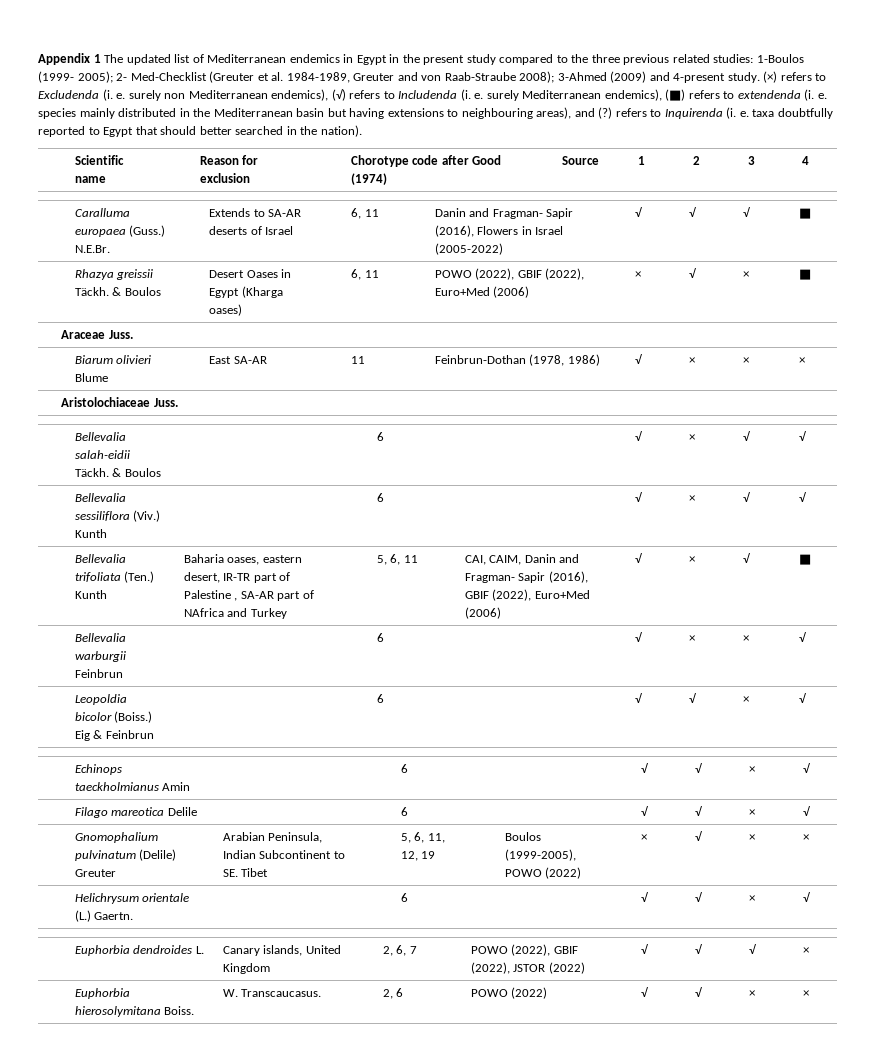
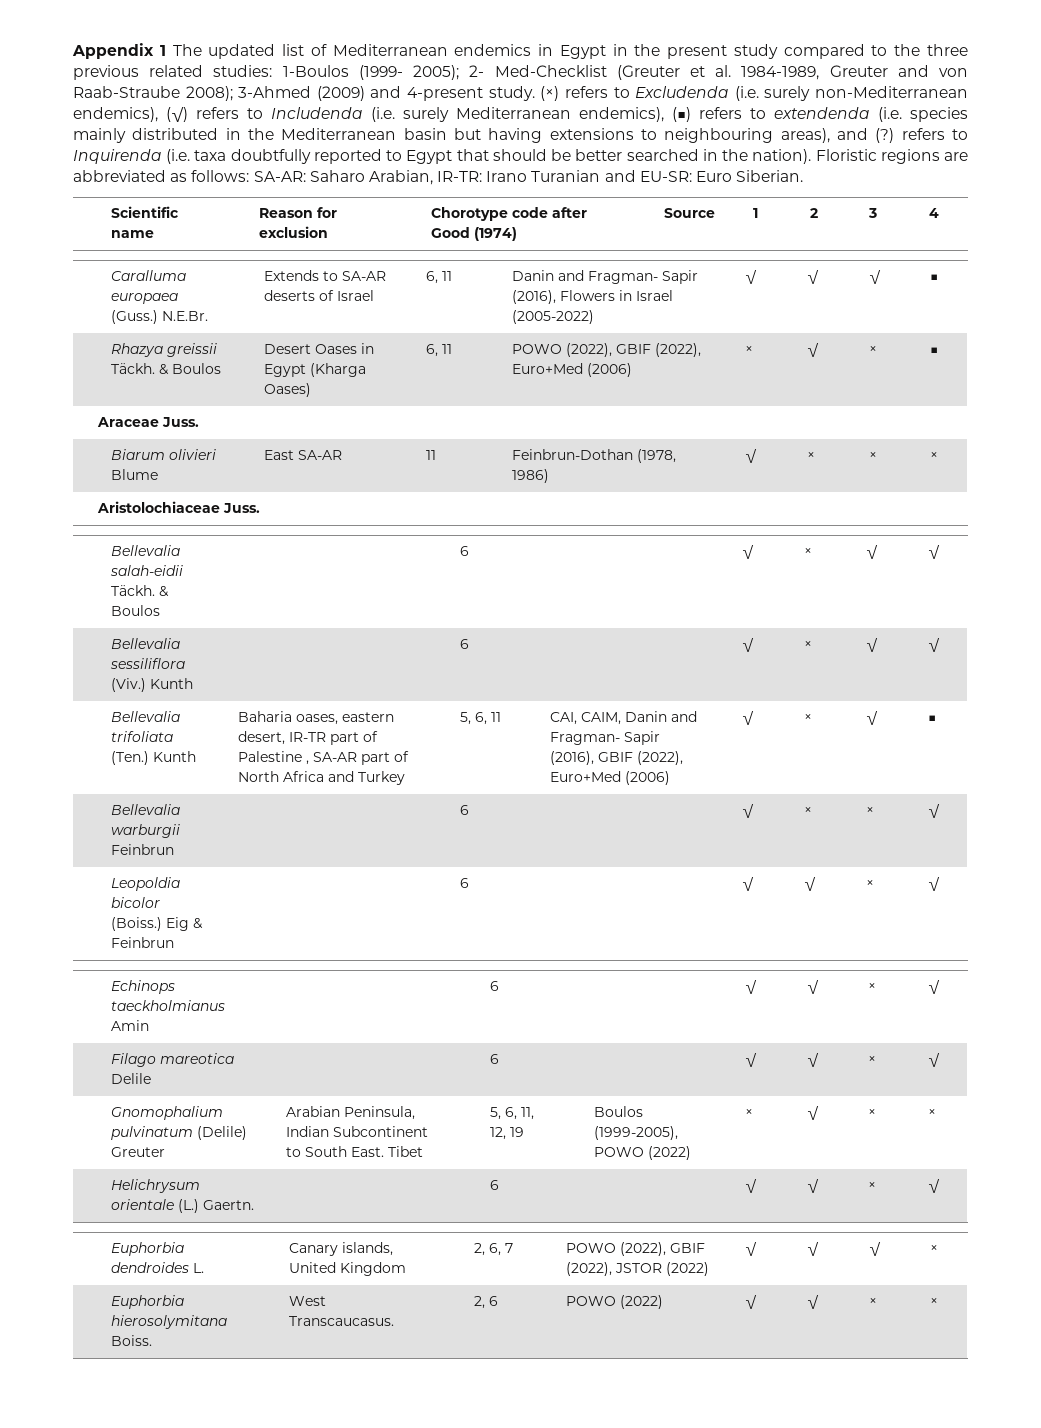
[102,89,268,101] (i. e. surely non Mediterranean -> [734,86,969,101] (i.e. surely non-Mediterranean
[460,89,484,101] (i. e. -> [371,107,395,122] (i.e.
[804,89,827,101] (i. e. -> [878,107,902,122] (i.e.
[726,107,749,119] (i. e. -> [166,149,191,164] (i.e.
(197, 130) none -> [551,149,572,161] be
(362, 131) none -> [815,149,969,164] [73,170,804,185] Floristic regions are abbreviated as follows: SA-AR: Saharo Arabian, IR-TR: Irano Turanian and EU-SR: Euro Siberian.
[209,304,243,316] oases) -> [264,383,312,397] Oases)
[183,608,224,617] NAfrica -> [238,771,325,782] North Africa
[222,869,238,877] SE. -> [305,1146,385,1157] South East.
[222,989,238,997] W. -> [289,1296,327,1306] West

